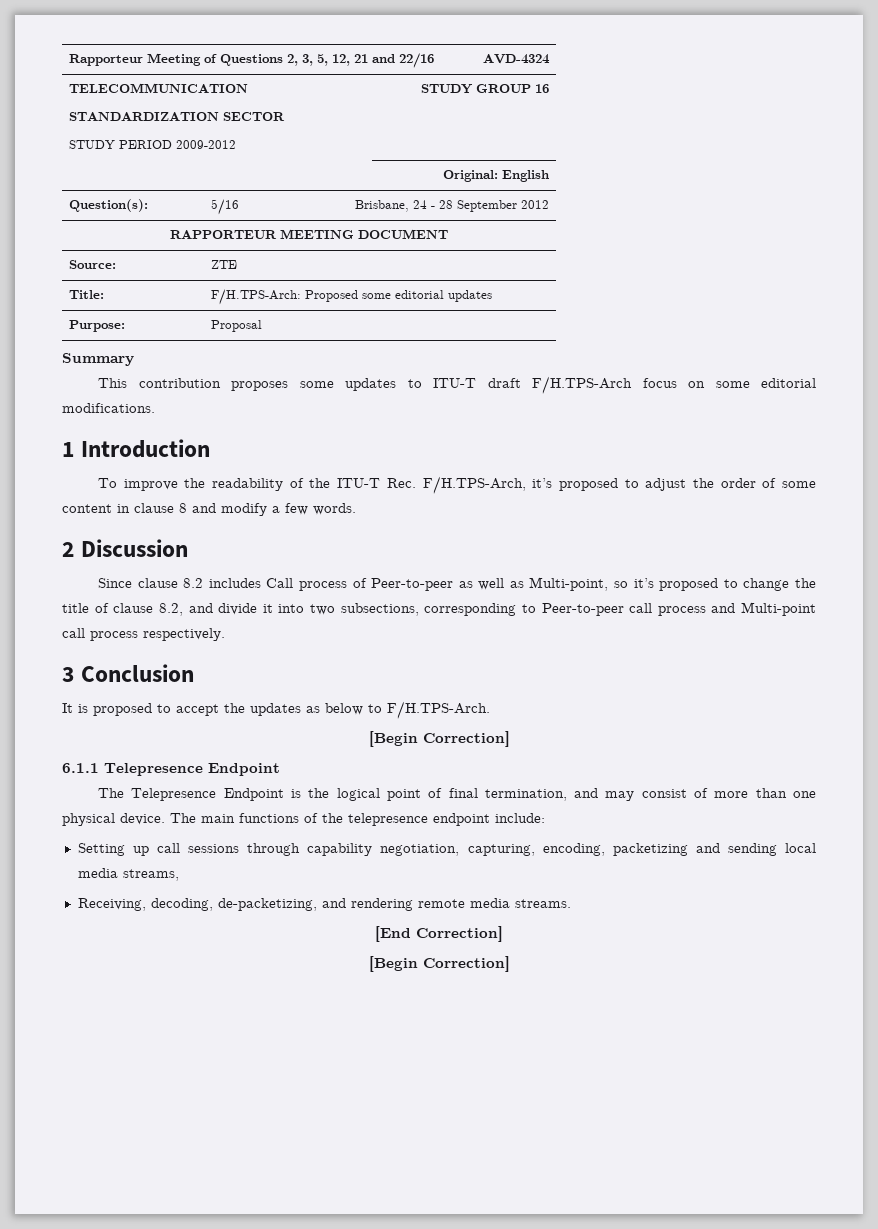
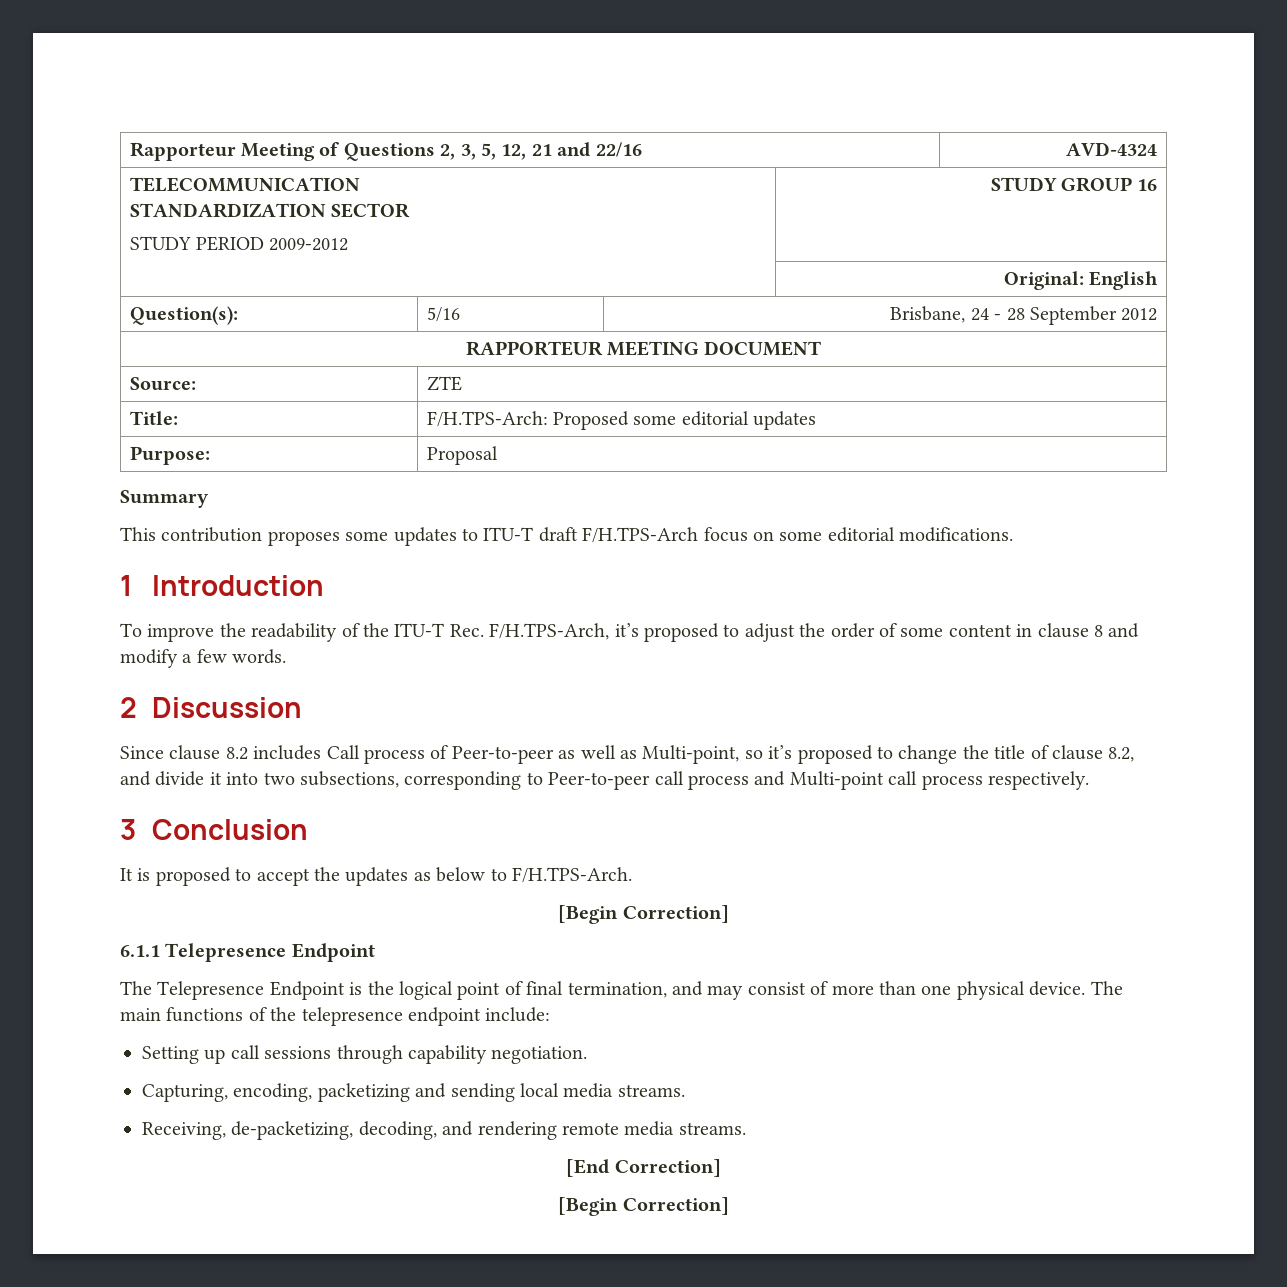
[380,844,535,856] negotiation, capturing, -> [491,1046,588,1064] [142,1084,228,1102] negotiation. // Capturing,
[122,869,179,881] streams, -> [617,1084,685,1097] streams.
[150,898,317,911] decoding, de-packetizing, -> [231,1121,437,1140] de-packetizing, decoding,

